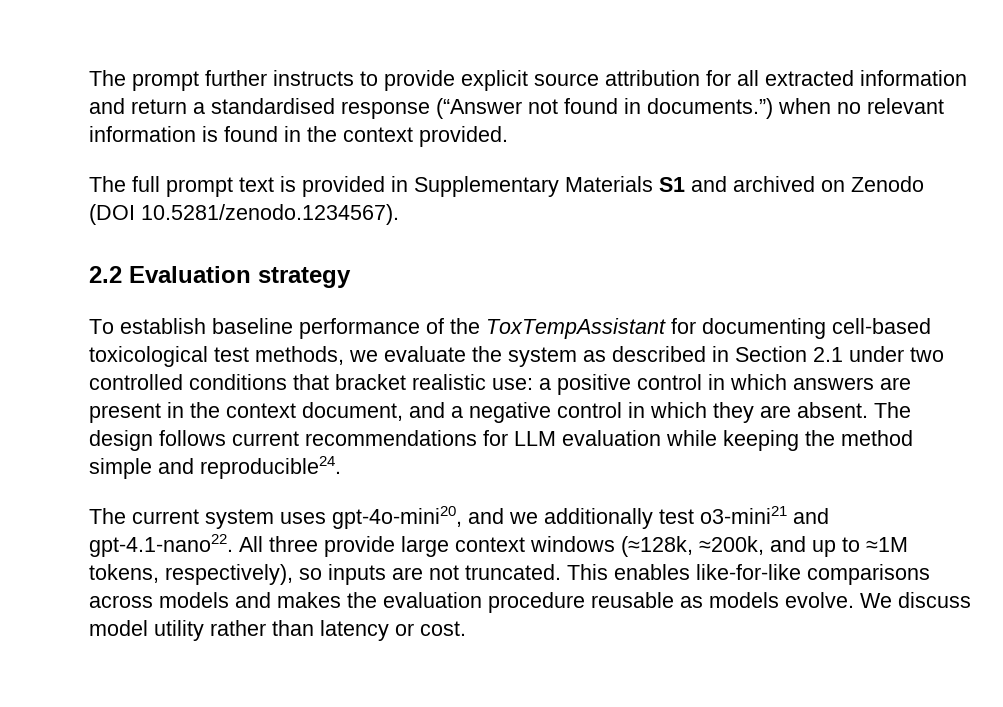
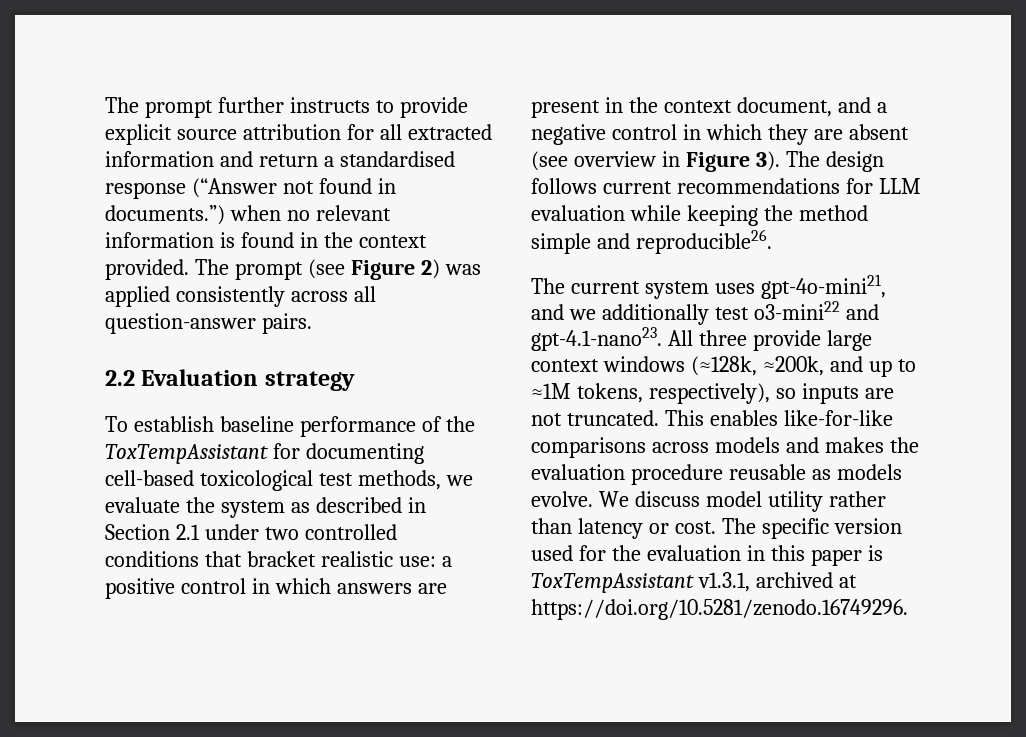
[89,176,924,197] [89,204,399,225] // The full prompt text is provided in Supplementary Materials S1 and archived on Zenodo (DOI 10.5281/zenodo.1234567). -> [194,259,481,280] [105,286,376,307] [105,313,312,334] The prompt (see Figure 2) was applied consistently across all question-answer pairs.
[797,402,868,418] absent. -> [848,124,909,140] [531,151,780,172] absent (see overview in Figure 3).
[200,456,341,479] reproducible24. -> [635,229,772,254] reproducible26.
[332,506,462,529] gpt-4o-mini20, -> [760,274,886,299] gpt-4o-mini21,
[700,506,829,524] [89,534,233,557] o3-mini21 and gpt-4.1-nano22. -> [753,301,879,320] [531,327,662,351] o3-mini22 and gpt-4.1-nano23.
(466, 628) none -> [721,518,902,539] [531,545,883,566] [531,572,857,593] [531,599,908,620] The specific version used for the evaluation in this paper is ToxTempAssistant v1.3.1, archived at https://doi.org/10.5281/zenodo.16749296.

